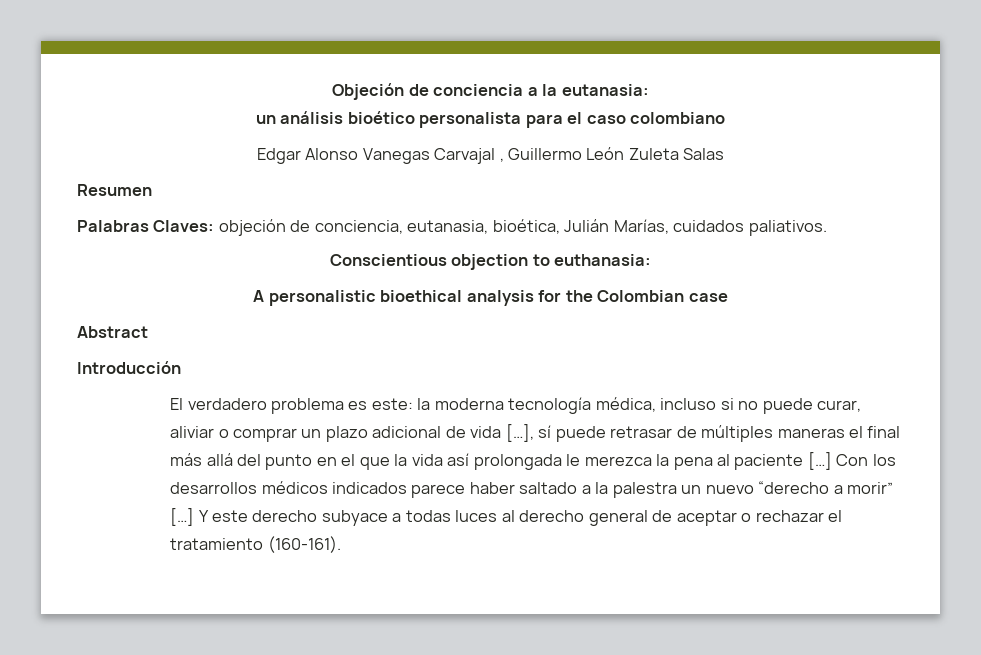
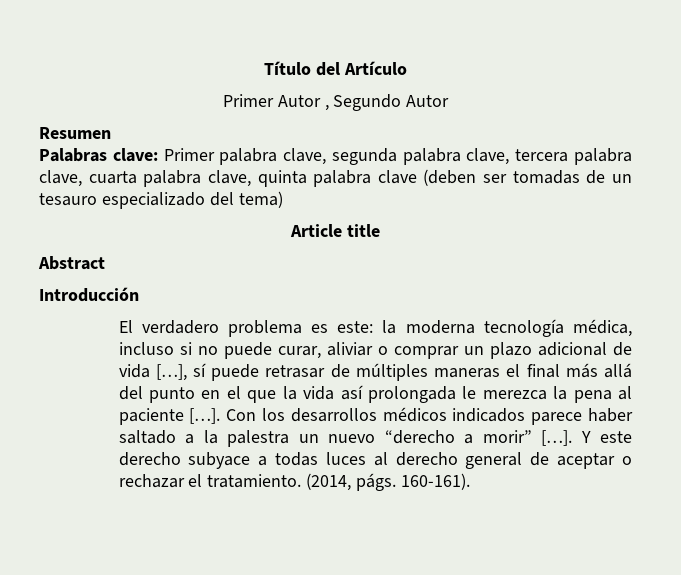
[332,83,649,100] [255,111,726,128] [256,147,725,164] [77,184,152,196] [77,219,827,236] [329,254,652,270] [253,290,728,306] Objeción de conciencia a la eutanasia: // un análisis bioético personalista para el caso colombiano // Edgar Alonso Vanegas Carvajal , Guillermo León Zuleta Salas // Resumen // Palabras Claves: objeción de conciencia, eutanasia, bioética, Julián Marías, cuidados paliativos. // Conscientious objection to euthanasia: // A personalistic bioethical analysis for the Colombian case -> [264,61,407,76] [222,94,450,111] [39,127,111,139] [39,148,632,165] [39,169,632,187] [39,191,283,209] [290,224,380,237] Título del Artículo // Primer Autor , Segundo Autor // Resumen // Palabras clave: Primer palabra clave, segunda palabra clave, tercera palabra clave, cuarta palabra clave, quinta palabra clave (deben ser tomadas de un tesauro especializado del tema) // Article title
[807,452,832,470] […] -> [189,408,221,424] […].
[170,508,195,526] […] -> [541,430,573,446] […].
[170,536,341,553] tratamiento (160-161). -> [207,473,470,491] tratamiento. (2014, págs. 160-161).

